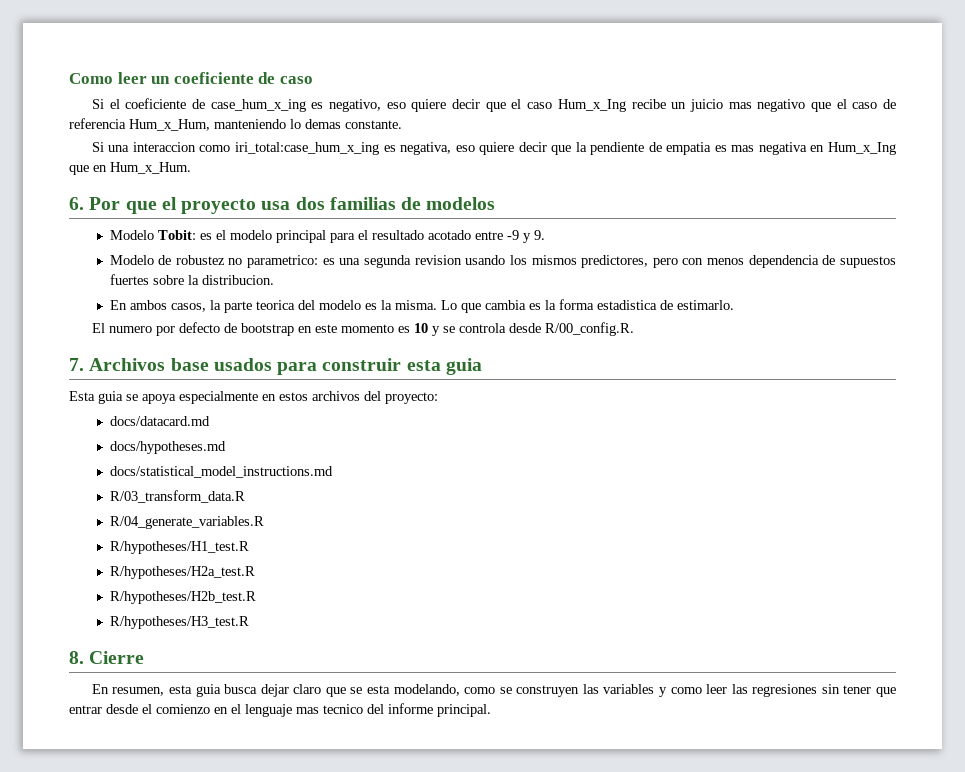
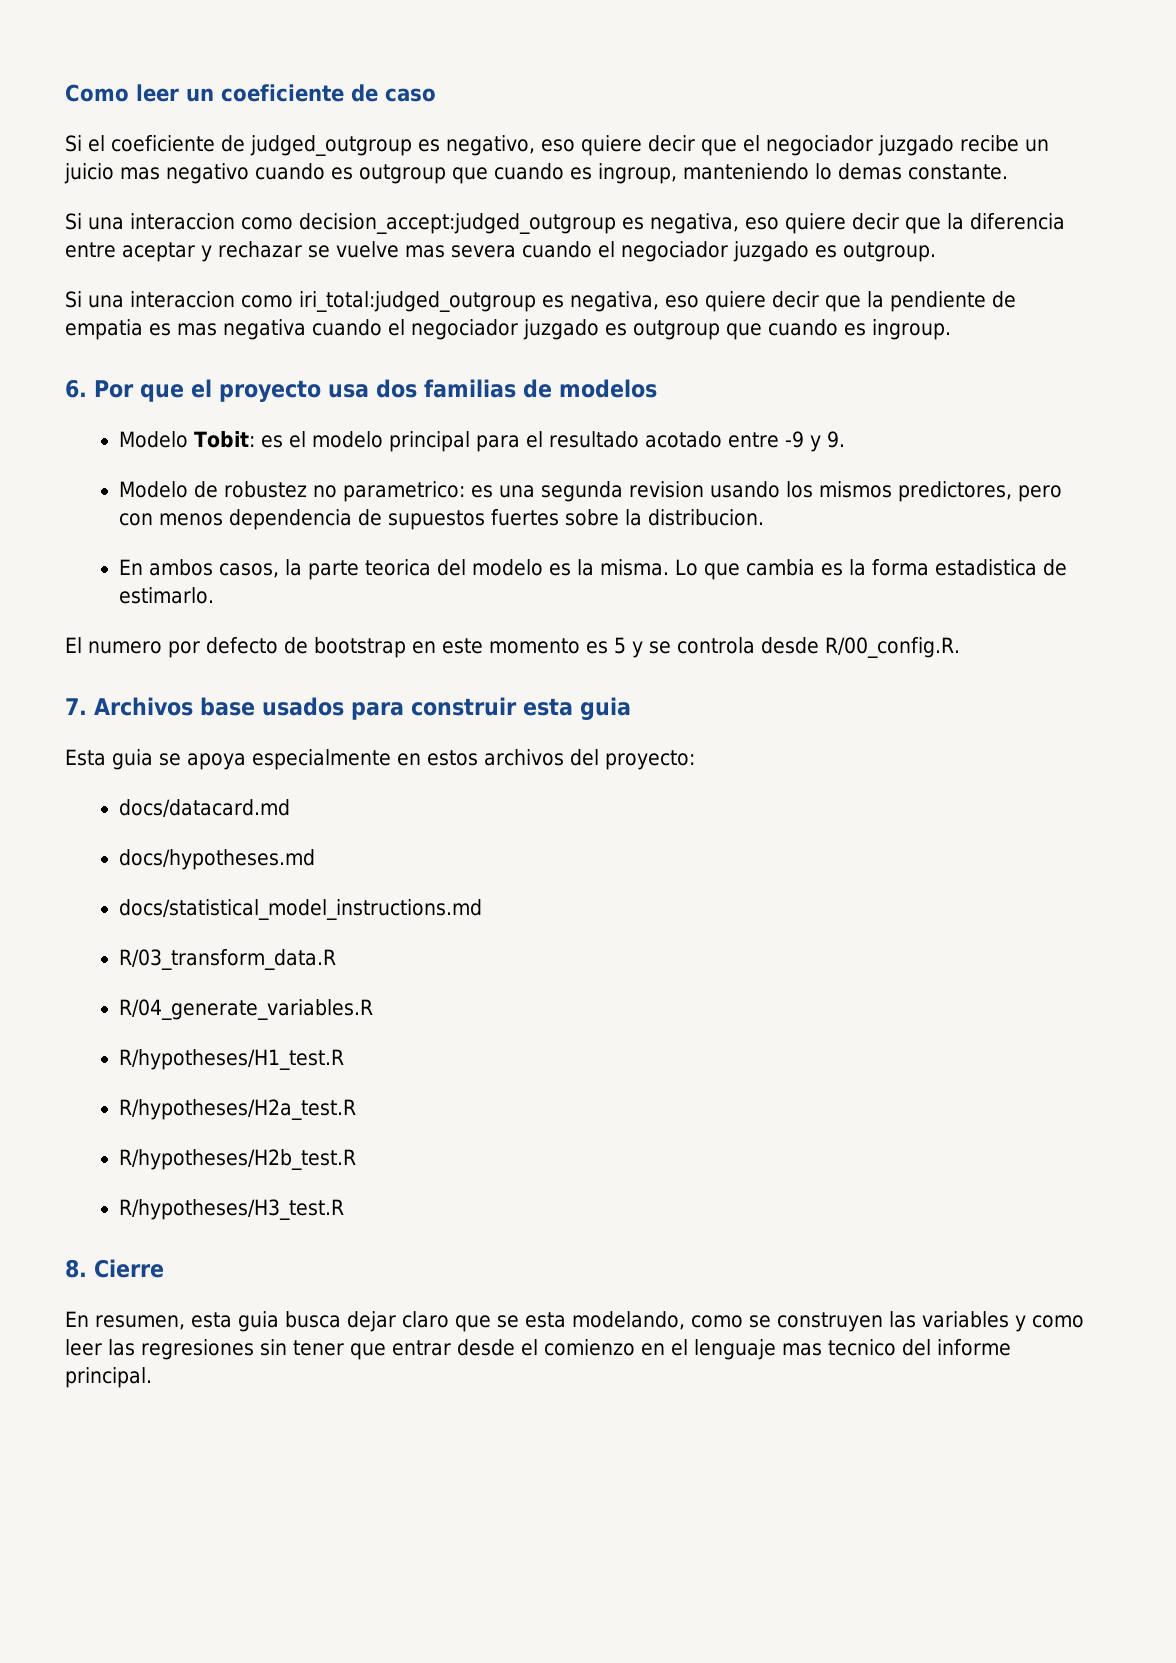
[210,99,306,112] case_hum_x_ing -> [250,135,412,156] judged_outgroup
[527,99,626,112] caso Hum_x_Ing -> [766,135,954,156] negociador juzgado
[810,99,896,112] [69,118,210,131] que el caso de referencia Hum_x_Hum, -> [255,163,677,184] cuando es outgroup que cuando es ingroup,
[234,142,379,155] iri_total:case_hum_x_ing -> [299,213,1065,234] [65,241,936,262] [65,291,536,312] decision_accept:judged_outgroup es negativa, eso quiere decir que la diferencia entre aceptar y rechazar se vuelve mas severa cuando el negociador juzgado es outgroup. // Si una interaccion como iri_total:judged_outgroup
[810,142,897,155] [69,162,191,175] en Hum_x_Ing que en Hum_x_Hum. -> [312,319,951,340] cuando el negociador juzgado es outgroup que cuando es ingroup.
[413,323,428,333] 10 -> [614,637,626,654] 5

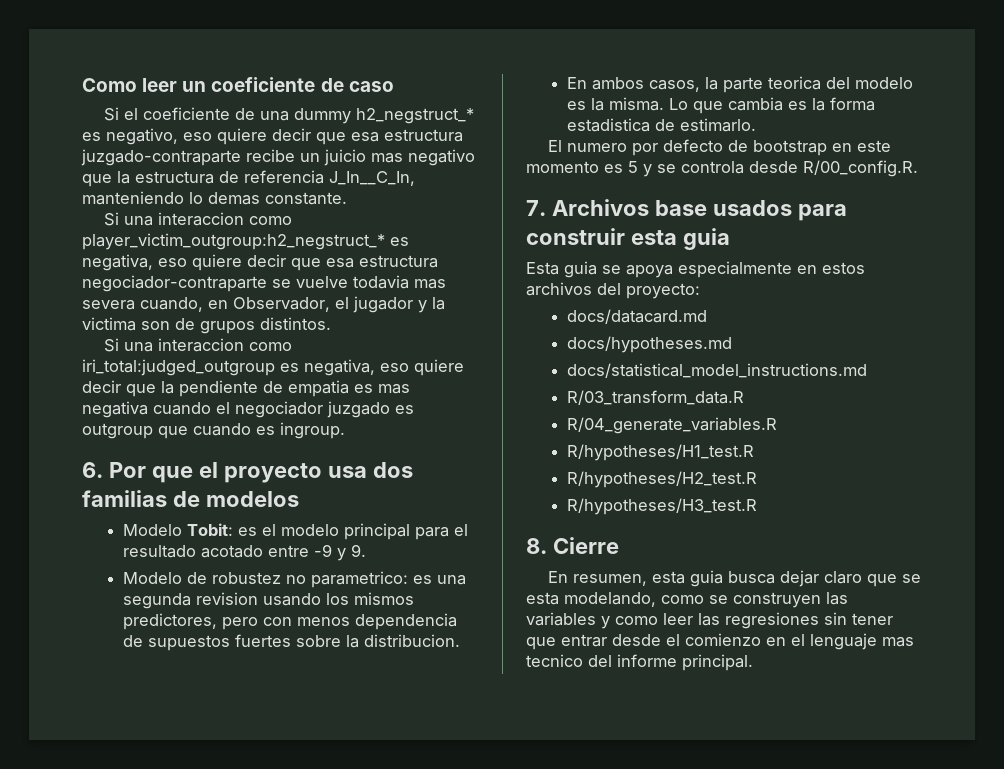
[250,135,412,156] judged_outgroup -> [260,108,475,124] una dummy h2_negstruct_*
[743,135,954,156] el negociador juzgado -> [351,129,463,142] [81,149,241,166] esa estructura juzgado-contraparte
[255,163,677,184] cuando es outgroup que cuando es ingroup, -> [82,170,415,187] que la estructura de referencia J_In__C_In,
[299,213,1065,234] [65,241,302,262] decision_accept:judged_outgroup es negativa, eso quiere decir que la diferencia entre aceptar y rechazar -> [82,233,409,250] [82,254,438,271] [82,275,267,292] player_victim_outgroup:h2_negstruct_* es negativa, eso quiere decir que esa estructura negociador-contraparte
(399, 249) none -> [353,275,409,289] todavia
[522,241,936,262] cuando el negociador juzgado es outgroup. -> [140,296,445,313] [82,317,331,334] cuando, en Observador, el jugador y la victima son de grupos distintos.
[119,1099,357,1120] [119,1149,357,1170] R/hypotheses/H2a_test.R // R/hypotheses/H2b_test.R -> [567,471,758,488] R/hypotheses/H2_test.R

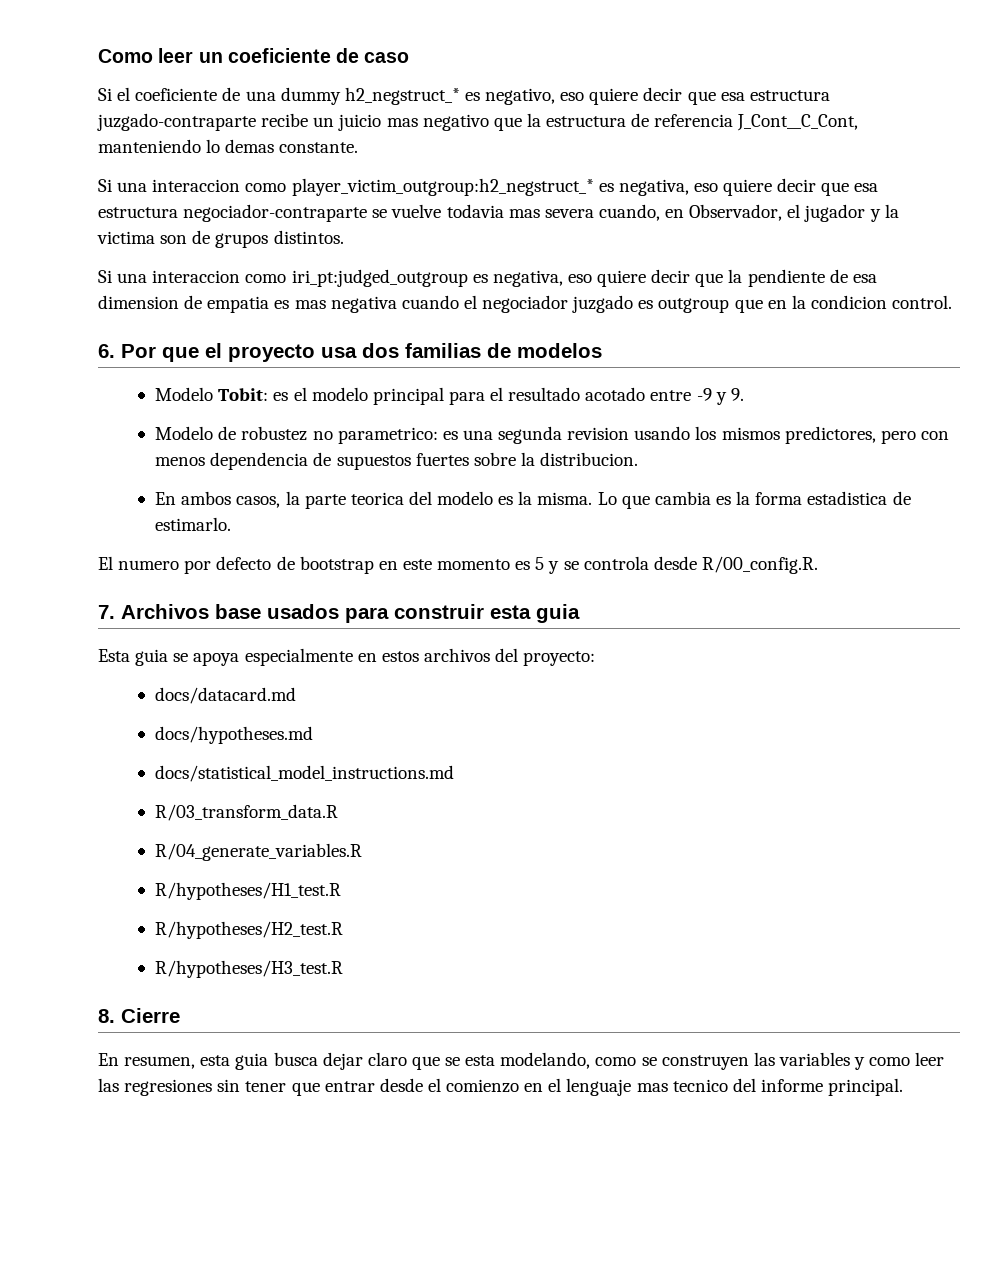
[329,171,415,186] J_In__C_In, -> [737,114,859,131] J_Cont__C_Cont,
[82,359,275,376] iri_total:judged_outgroup -> [291,269,468,287] iri_pt:judged_outgroup
(283, 387) none -> [852,274,877,283] [98,295,203,309] esa dimension de
[193,422,345,439] cuando es ingroup. -> [767,295,953,309] en la condicion control.

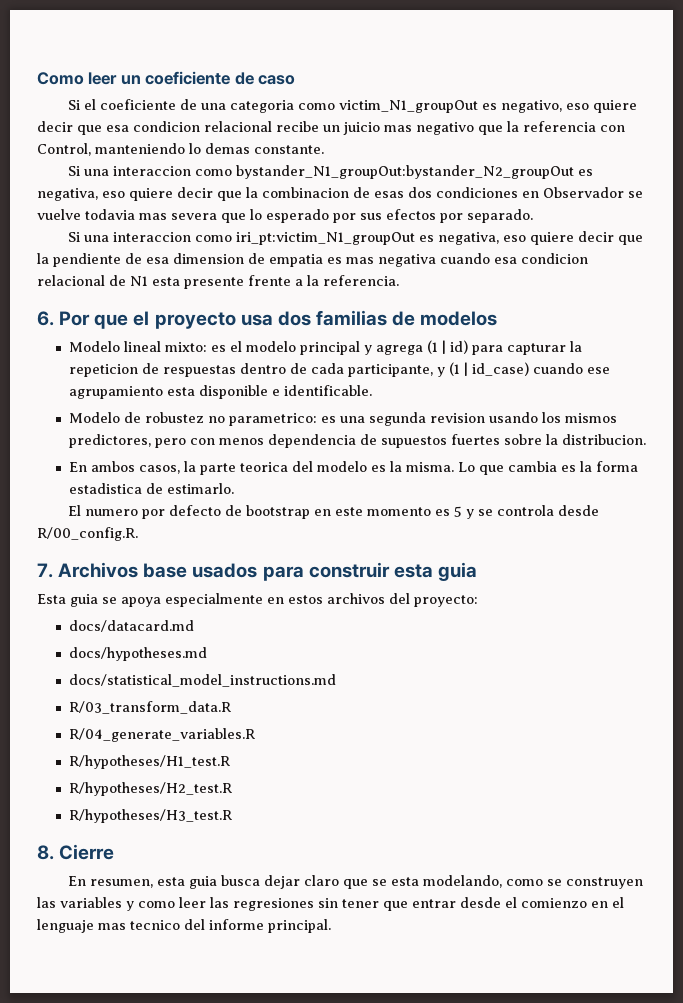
[280,87,460,105] dummy h2_negstruct_* -> [230,100,479,113] categoria como victim_N1_groupOut
[749,90,830,101] [97,113,256,131] estructura juzgado-contraparte -> [133,121,272,132] condicion relacional
[546,113,859,131] estructura de referencia J_Cont__C_Cont, -> [523,121,625,132] [37,143,91,156] referencia con Control,
[291,178,879,196] [98,204,368,222] player_victim_outgroup:h2_negstruct_* es negativa, eso quiere decir que esa estructura negociador-contraparte -> [236,165,594,179] [37,187,624,201] bystander_N1_groupOut:bystander_N2_groupOut es negativa, eso quiere decir que la combinacion de esas dos condiciones en Observador
[598,204,899,222] [97,230,344,248] [98,269,468,287] cuando, en Observador, el jugador y la victima son de grupos distintos. // Si una interaccion como iri_pt:judged_outgroup -> [221,209,533,223] [68,232,416,245] que lo esperado por sus efectos por separado. // Si una interaccion como iri_pt:victim_N1_groupOut
[463,295,953,313] el negociador juzgado es outgroup que en la condicion control. -> [494,253,588,264] [37,275,399,289] esa condicion relacional de N1 esta presente frente a la referencia.
[218,388,269,401] Tobit: -> [123,341,207,352] lineal mixto:
[448,387,744,405] para el resultado acotado entre -9 y 9. -> [363,340,582,355] [68,362,610,377] [68,385,372,399] y agrega (1 | id) para capturar la repeticion de respuestas dentro de cada participante, y (1 | id_case) cuando ese agrupamiento esta disponible e identificable.

